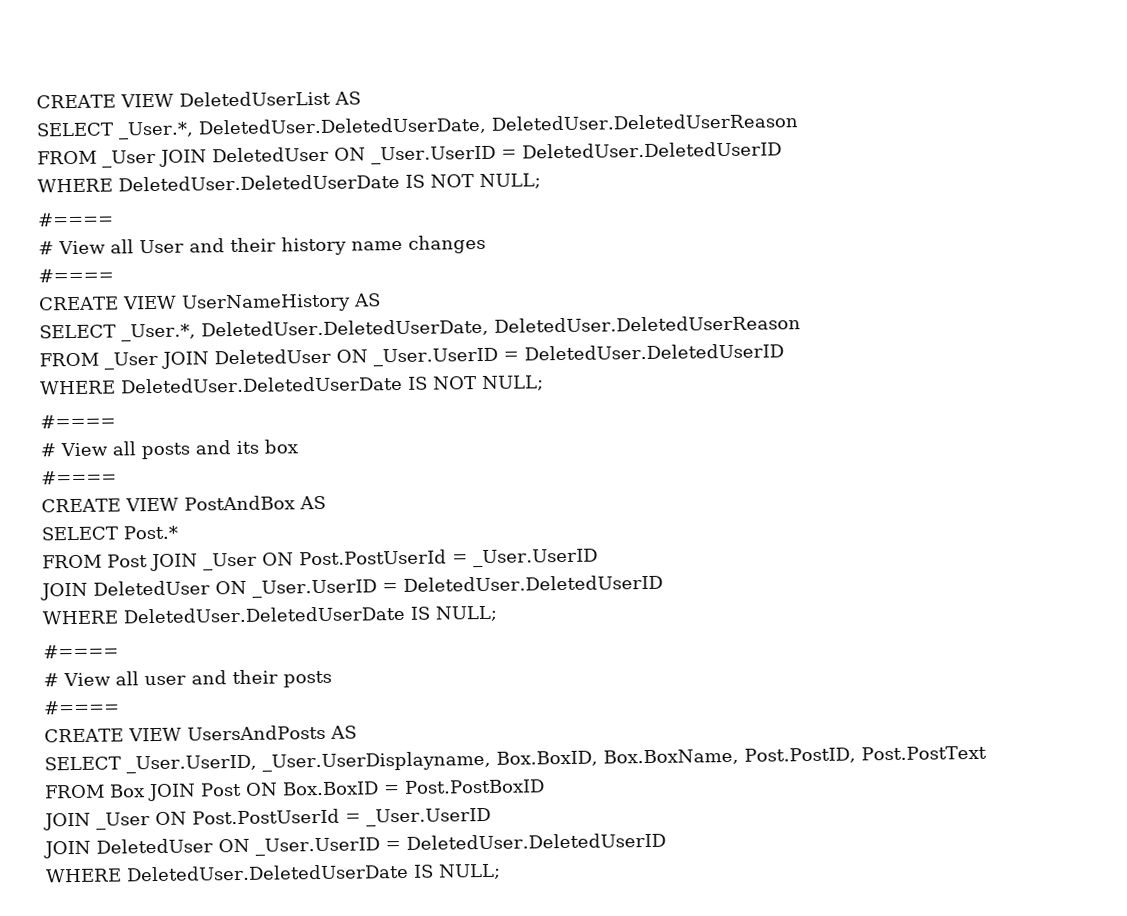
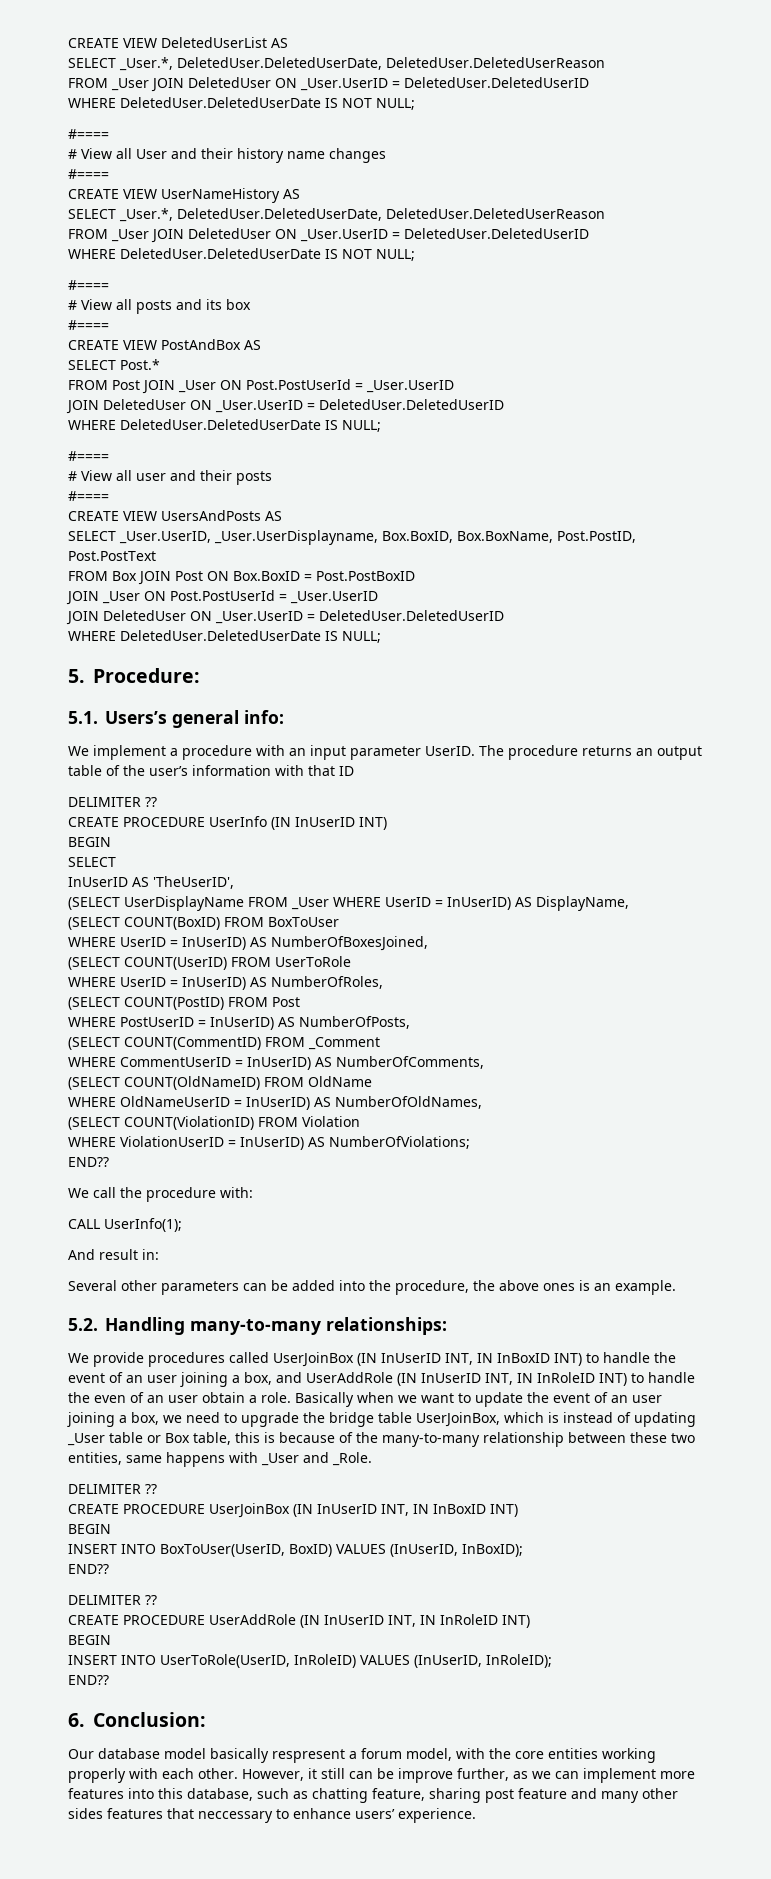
(501, 871) none -> [68,668,201,683] [68,710,284,728] [68,745,702,760] [68,765,354,776] [68,797,157,807] [68,816,387,830] [68,837,111,847] [68,857,116,867] [68,876,234,889] [68,896,629,911] [68,917,339,930] [68,936,428,951] [68,956,351,970] [68,976,383,990] [68,997,300,1010] [68,1016,410,1030] [68,1037,380,1050] [68,1056,484,1070] [68,1076,372,1090] [68,1096,482,1110] [68,1116,360,1130] [68,1136,470,1150] [68,1157,109,1167] [68,1187,253,1202] [68,1218,182,1232] [68,1249,159,1260] [68,1280,676,1295] [68,1317,447,1335] [68,1352,676,1367] [68,1372,695,1387] [68,1392,662,1407] [67,1412,696,1427] [67,1432,695,1447] [68,1452,372,1467] [68,1484,157,1494] [68,1503,518,1518] [68,1524,111,1534] [68,1544,523,1557] [68,1564,109,1574] [68,1595,157,1605] [68,1614,530,1628] [68,1635,111,1645] [68,1654,552,1668] [68,1675,109,1685] [68,1712,207,1727] [68,1748,656,1763] [68,1768,695,1783] [68,1788,678,1803] [68,1808,476,1823] // 5. Procedure: // 5.1. Users’s general info: // We implement a procedure with an input parameter UserID. The procedure returns an output table of the user’s information with that ID // DELIMITER ?? // CREATE PROCEDURE UserInfo (IN InUserID INT) // BEGIN // SELECT // InUserID AS 'TheUserID', // (SELECT UserDisplayName FROM _User WHERE UserID = InUserID) AS DisplayName, // (SELECT COUNT(BoxID) FROM BoxToUser // WHERE UserID = InUserID) AS NumberOfBoxesJoined, // (SELECT COUNT(UserID) FROM UserToRole // WHERE UserID = InUserID) AS NumberOfRoles, // (SELECT COUNT(PostID) FROM Post // WHERE PostUserID = InUserID) AS NumberOfPosts, // (SELECT COUNT(CommentID) FROM _Comment // WHERE CommentUserID = InUserID) AS NumberOfComments, // (SELECT COUNT(OldNameID) FROM OldName // WHERE OldNameUserID = InUserID) AS NumberOfOldNames, // (SELECT COUNT(ViolationID) FROM Violation // WHERE ViolationUserID = InUserID) AS NumberOfViolations; // END?? // We call the procedure with: // CALL UserInfo(1); // And result in: // Several other parameters can be added into the procedure, the above ones is an example. // 5.2. Handling many-to-many relationships: // We provide procedures called UserJoinBox (IN InUserID INT, IN InBoxID INT) to handle the event of an user joining a box, and UserAddRole (IN InUserID INT, IN InRoleID INT) to handle the even of an user obtain a role. Basically when we want to update the event of an user joining a box, we need to upgrade the bridge table UserJoinBox, which is instead of updating _User table or Box table, this is because of the many-to-many relationship between these two entities, same happens with _User and _Role. // DELIMITER ?? // CREATE PROCEDURE UserJoinBox (IN InUserID INT, IN InBoxID INT) // BEGIN // INSERT INTO BoxToUser(UserID, BoxID) VALUES (InUserID, InBoxID); // END?? // DELIMITER ?? // CREATE PROCEDURE UserAddRole (IN InUserID INT, IN InRoleID INT) // BEGIN // INSERT INTO UserToRole(UserID, InRoleID) VALUES (InUserID, InRoleID); // END?? // 6. Conclusion: // Our database model basically respresent a forum model, with the core entities working properly with each other. However, it still can be improve further, as we can implement more features into this database, such as chatting feature, sharing post feature and many other sides features that neccessary to enhance users’ experience.

